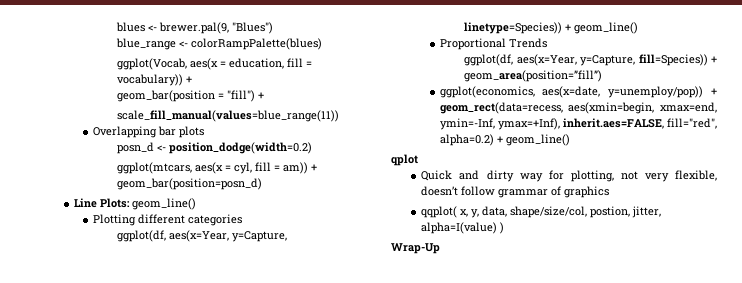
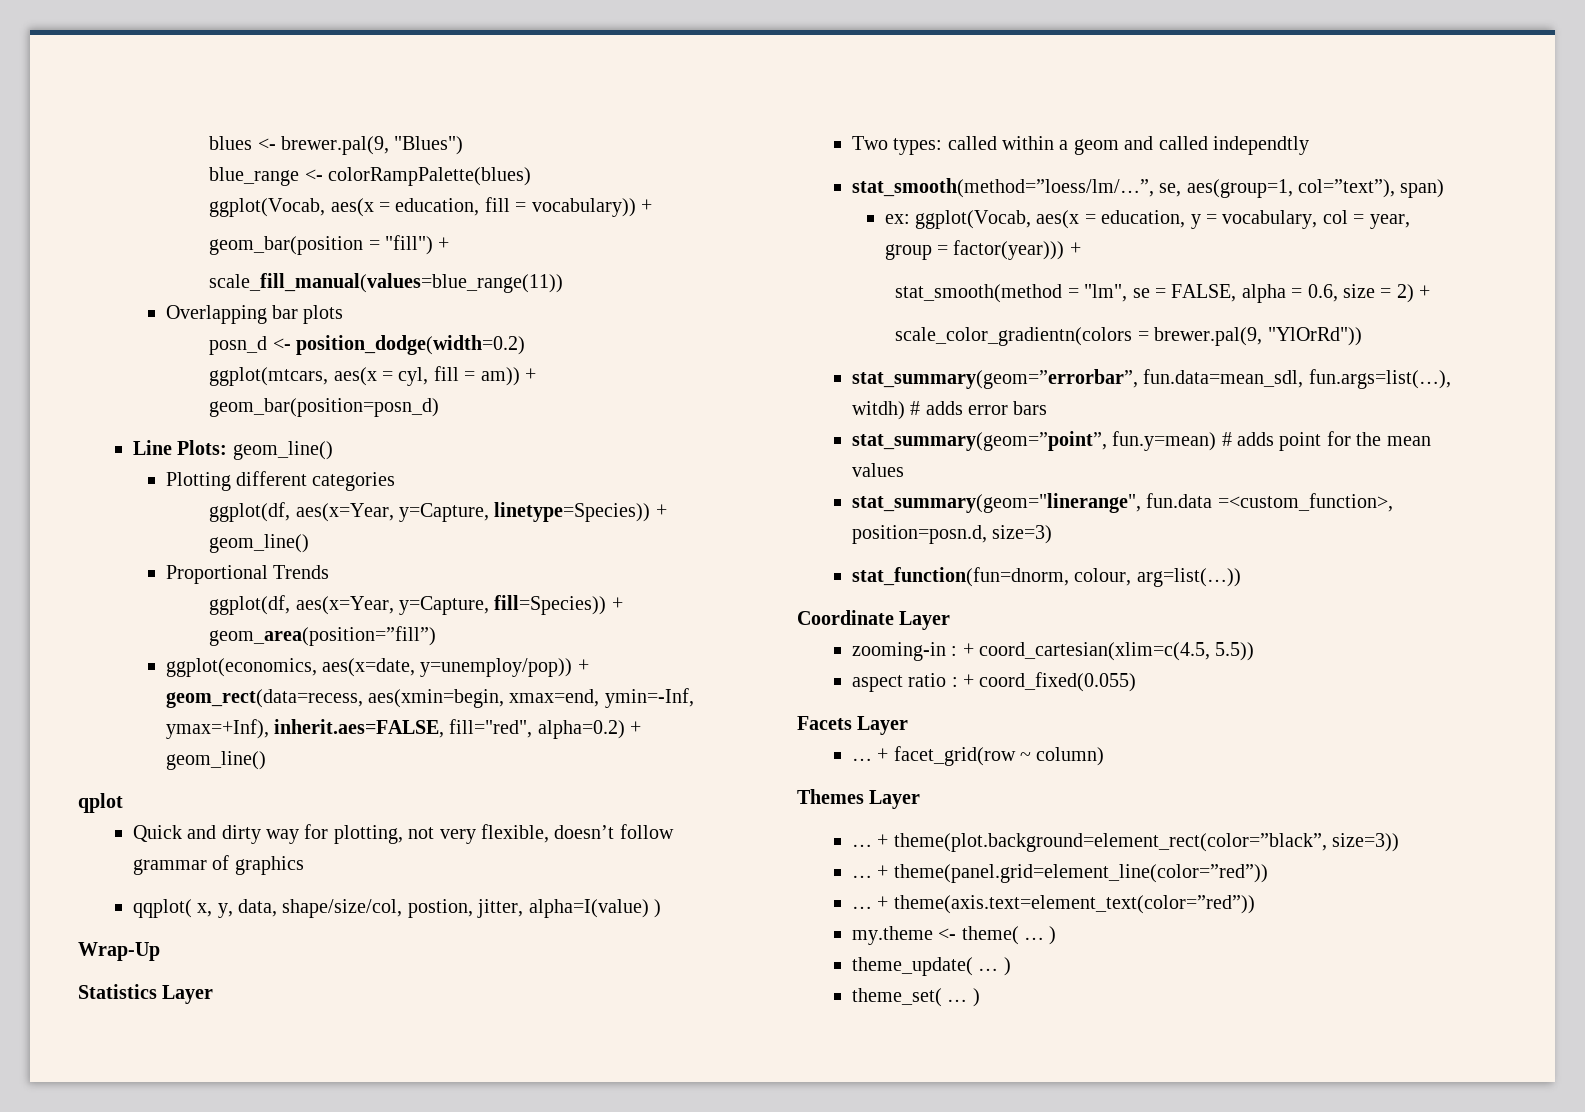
(440, 248) none -> [78,984,214,1004] [851,136,1310,155] [851,178,1445,198] [884,210,1410,229] [884,240,1081,260] [895,284,1431,303] [895,327,1362,346] [851,369,1451,389] [851,401,1048,420] [851,431,1431,451] [851,463,904,477] [851,493,1393,513] [851,525,1053,544] [851,567,1241,587] [797,610,951,630] [851,642,1255,661] [851,672,1137,692] [797,716,909,735] [851,746,1105,766] [797,789,921,809] [851,833,1400,852] [851,864,1268,883] [851,895,1255,914] [851,926,1057,945] [851,957,1011,976] [851,988,980,1007] // Statistics Layer // Two types: called within a geom and called independtly // stat_smooth(method=”loess/lm/…”, se, aes(group=1, col=”text”), span) // ex: ggplot(Vocab, aes(x = education, y = vocabulary, col = year, group = factor(year))) + // stat_smooth(method = "lm", se = FALSE, alpha = 0.6, size = 2) + // scale_color_gradientn(colors = brewer.pal(9, "YlOrRd")) // stat_summary(geom=”errorbar”, fun.data=mean_sdl, fun.args=list(…), witdh) # adds error bars // stat_summary(geom=”point”, fun.y=mean) # adds point for the mean values // stat_summary(geom="linerange", fun.data =<custom_function>, position=posn.d, size=3) // stat_function(fun=dnorm, colour, arg=list(…)) // Coordinate Layer // zooming-in : + coord_cartesian(xlim=c(4.5, 5.5)) // aspect ratio : + coord_fixed(0.055) // Facets Layer // … + facet_grid(row ~ column) // Themes Layer // … + theme(plot.background=element_rect(color=”black”, size=3)) // … + theme(panel.grid=element_line(color=”red”)) // … + theme(axis.text=element_text(color=”red”)) // my.theme <- theme( … ) // theme_update( … ) // theme_set( … )

